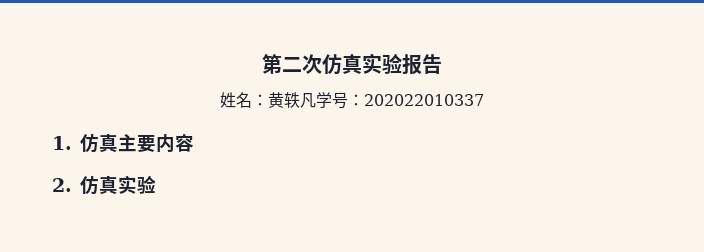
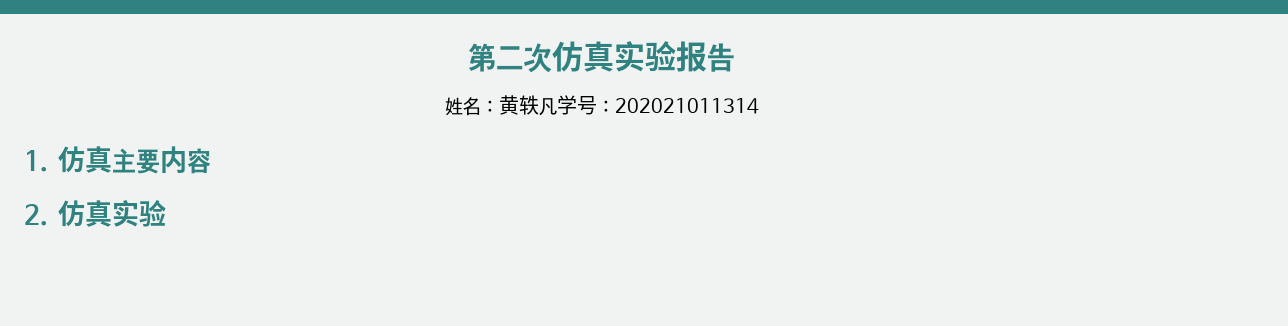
[364,94,484,106] 202022010337 -> [614,98,759,114] 202021011314

